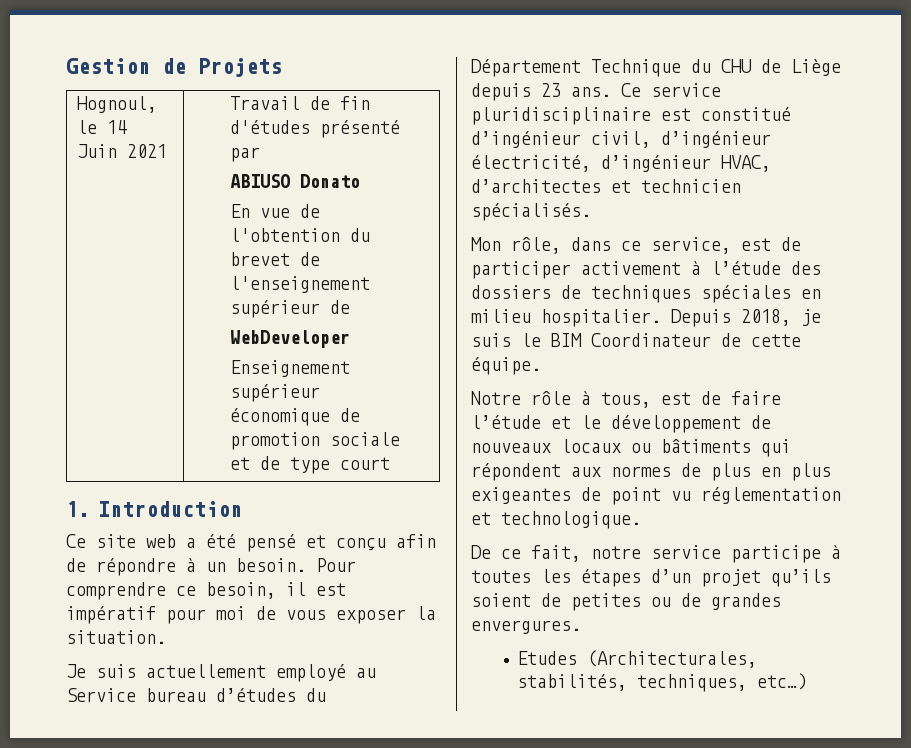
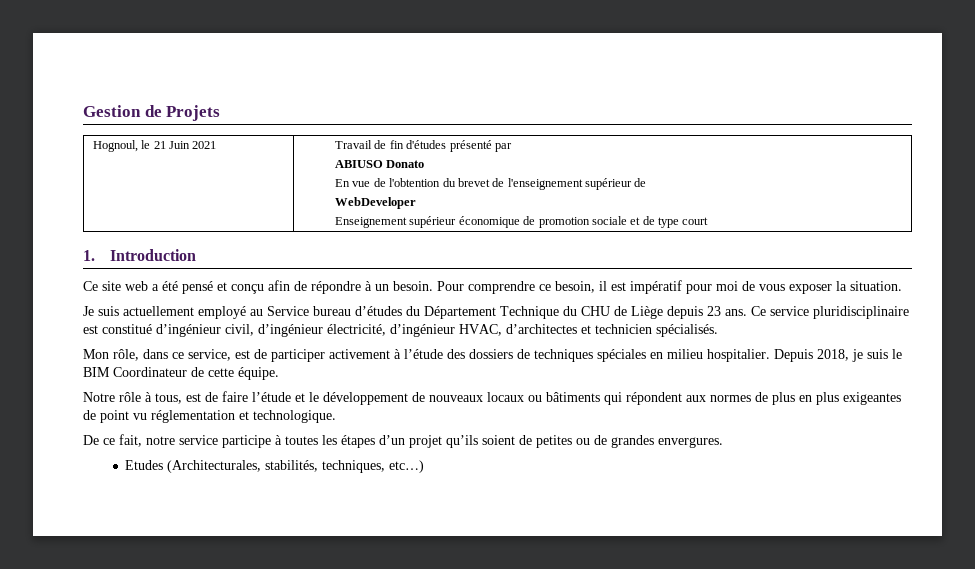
[106,120,127,134] 14 -> [153,141,166,149] 21

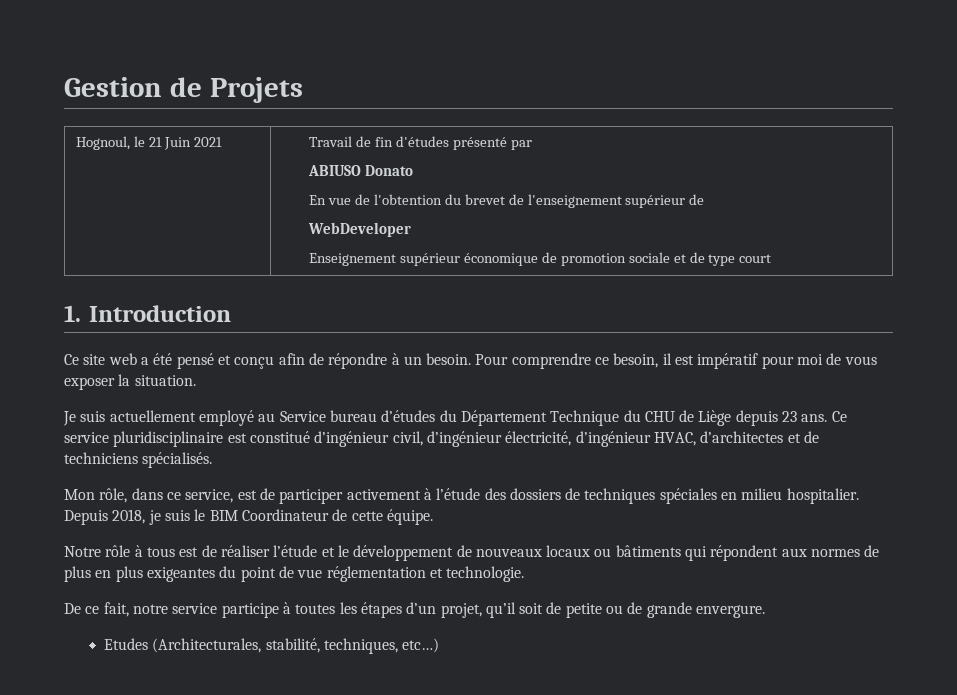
[595,324,652,334] technicien -> [803,431,819,443] [64,452,138,464] de techniciens
[155,391,248,404] tous, est de faire -> [146,545,270,557] tous est de réaliser
[83,410,147,423] de point vu -> [219,566,323,582] du point de vue
[253,410,336,423] technologique. -> [446,566,525,582] technologie.
[409,435,723,448] projet qu’ils soient de petites ou de grandes envergures. -> [440,602,766,618] projet, qu’il soit de petite ou de grande envergure.
[265,460,319,472] stabilités, -> [265,638,320,653] stabilité,

